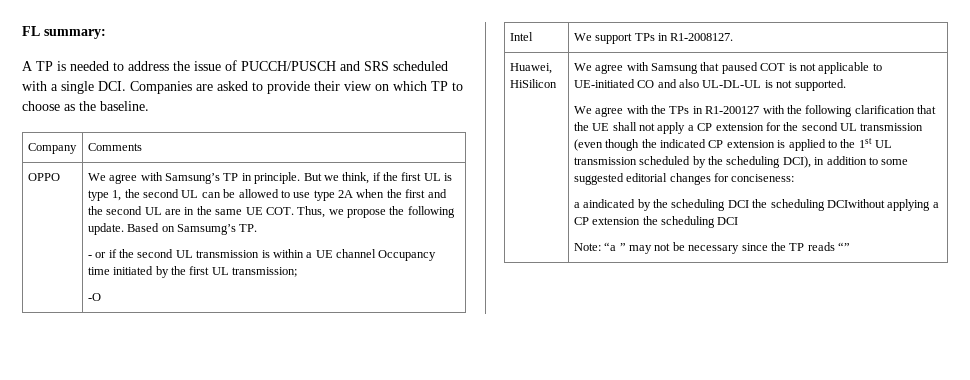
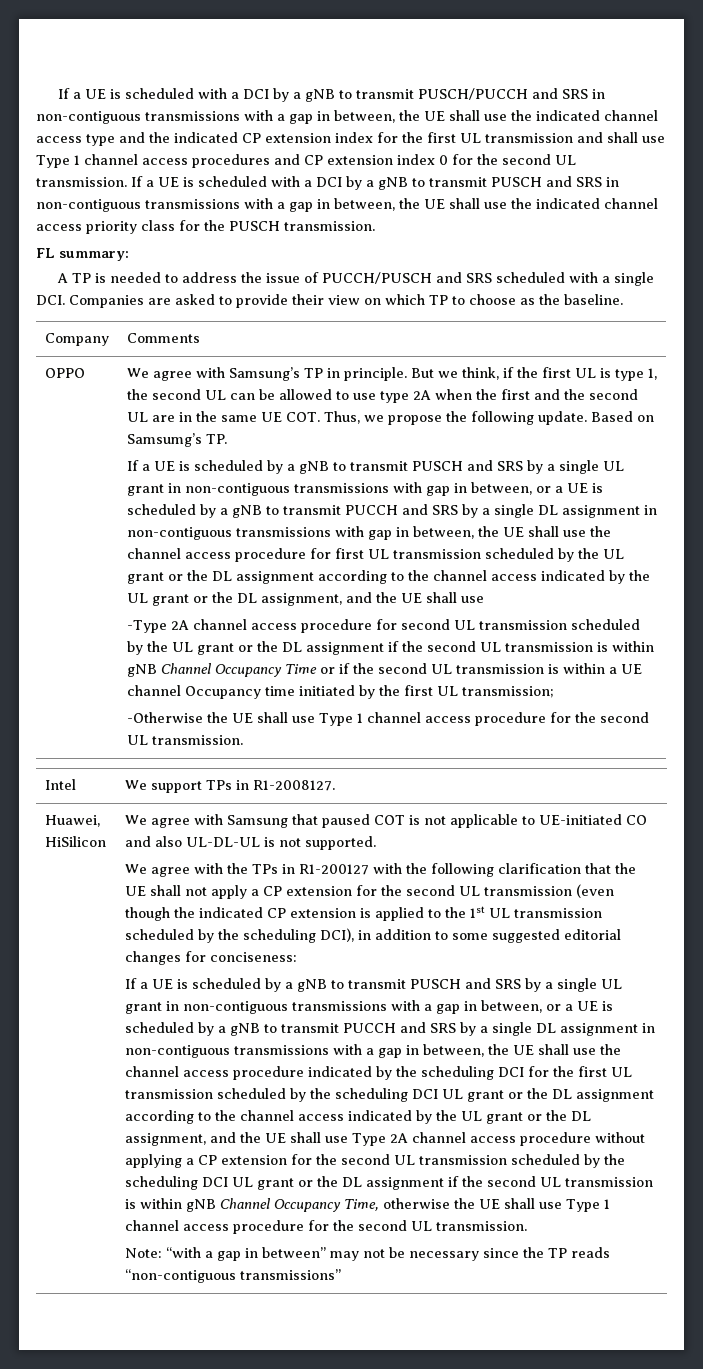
(22, 31) none -> [57,88,605,102] [36,110,658,124] [36,132,665,146] [36,154,576,168] [36,176,619,190] [36,198,658,212] [36,220,375,234] If a UE is scheduled with a DCI by a gNB to transmit PUSCH/PUCCH and SRS in non-contiguous transmissions with a gap in between, the UE shall use the indicated channel access type and the indicated CP extension index for the first UL transmission and shall use Type 1 channel access procedures and CP extension index 0 for the second UL transmission. If a UE is scheduled with a DCI by a gNB to transmit PUSCH and SRS in non-contiguous transmissions with a gap in between, the UE shall use the indicated channel access priority class for the PUSCH transmission. //
[87,255,92,258] - -> [126,460,624,474] [126,482,603,496] [126,504,657,518] [126,526,611,540] [126,548,624,562] [126,570,650,584] [126,592,484,606] [126,619,640,633] [126,641,654,655] [126,663,317,677] If a UE is scheduled by a gNB to transmit PUSCH and SRS by a single UL grant in non-contiguous transmissions with gap in between, or a UE is scheduled by a gNB to transmit PUCCH and SRS by a single DL assignment in non-contiguous transmissions with gap in between, the UE shall use the channel access procedure for first UL transmission scheduled by the UL grant or the DL assignment according to the channel access indicated by the UL grant or the DL assignment, and the UE shall use // -Type 2A channel access procedure for second UL transmission scheduled by the UL grant or the DL assignment if the second UL transmission is within gNB Channel Occupancy Time
[87,293,101,301] -O -> [126,712,649,726] [126,735,243,745] -Otherwise the UE shall use Type 1 channel access procedure for the second UL transmission.
[573,199,939,211] [573,216,739,228] [573,242,626,251] a aindicated by the scheduling DCI the scheduling DCIwithout applying a CP extension the scheduling DCI // Note: “a ” -> [124,978,622,992] [124,1000,613,1014] [124,1022,655,1036] [124,1044,621,1058] [124,1066,632,1080] [124,1088,654,1102] [124,1110,591,1124] [124,1132,645,1146] [124,1154,625,1168] [124,1176,653,1190] [124,1198,610,1212] [124,1220,527,1234] [124,1247,326,1261] If a UE is scheduled by a gNB to transmit PUSCH and SRS by a single UL grant in non-contiguous transmissions with a gap in between, or a UE is scheduled by a gNB to transmit PUCCH and SRS by a single DL assignment in non-contiguous transmissions with a gap in between, the UE shall use the channel access procedure indicated by the scheduling DCI for the first UL transmission scheduled by the scheduling DCI UL grant or the DL assignment according to the channel access indicated by the UL grant or the DL assignment, and the UE shall use Type 2A channel access procedure without applying a CP extension for the second UL transmission scheduled by the scheduling DCI UL grant or the DL assignment if the second UL transmission is within gNB Channel Occupancy Time, otherwise the UE shall use Type 1 channel access procedure for the second UL transmission. // Note: “with a gap in between”
[838,242,851,251] “” -> [124,1269,341,1283] “non-contiguous transmissions”

